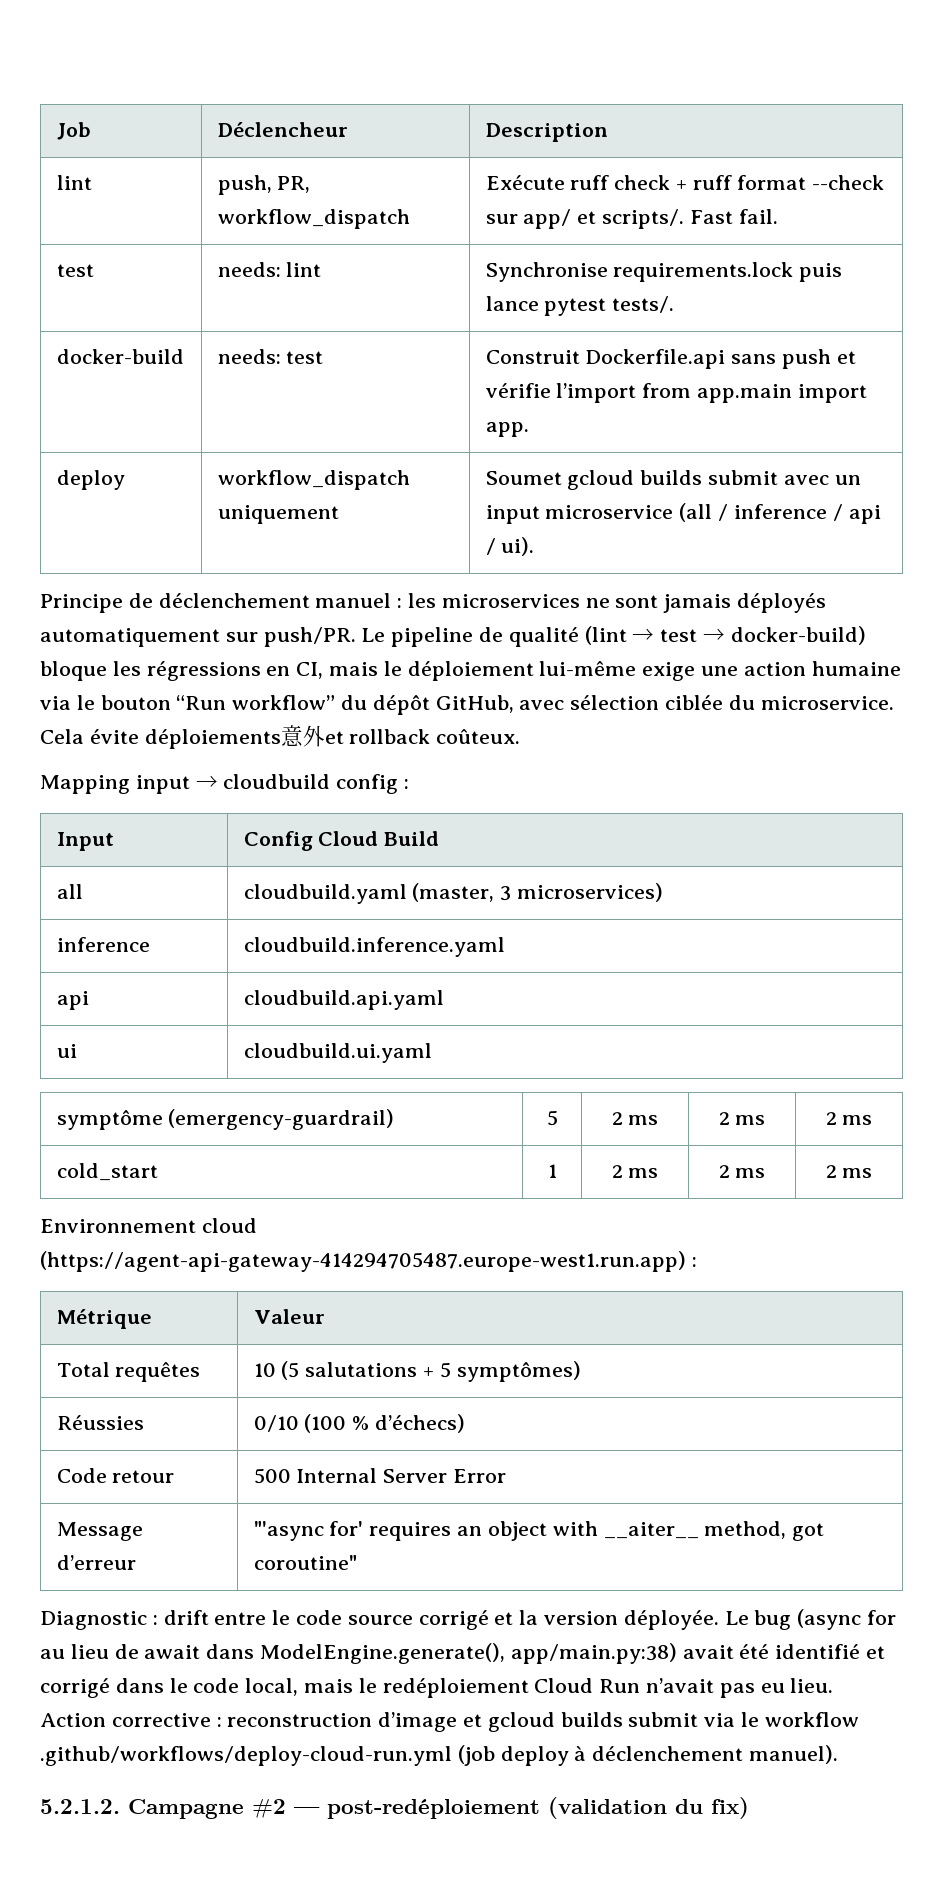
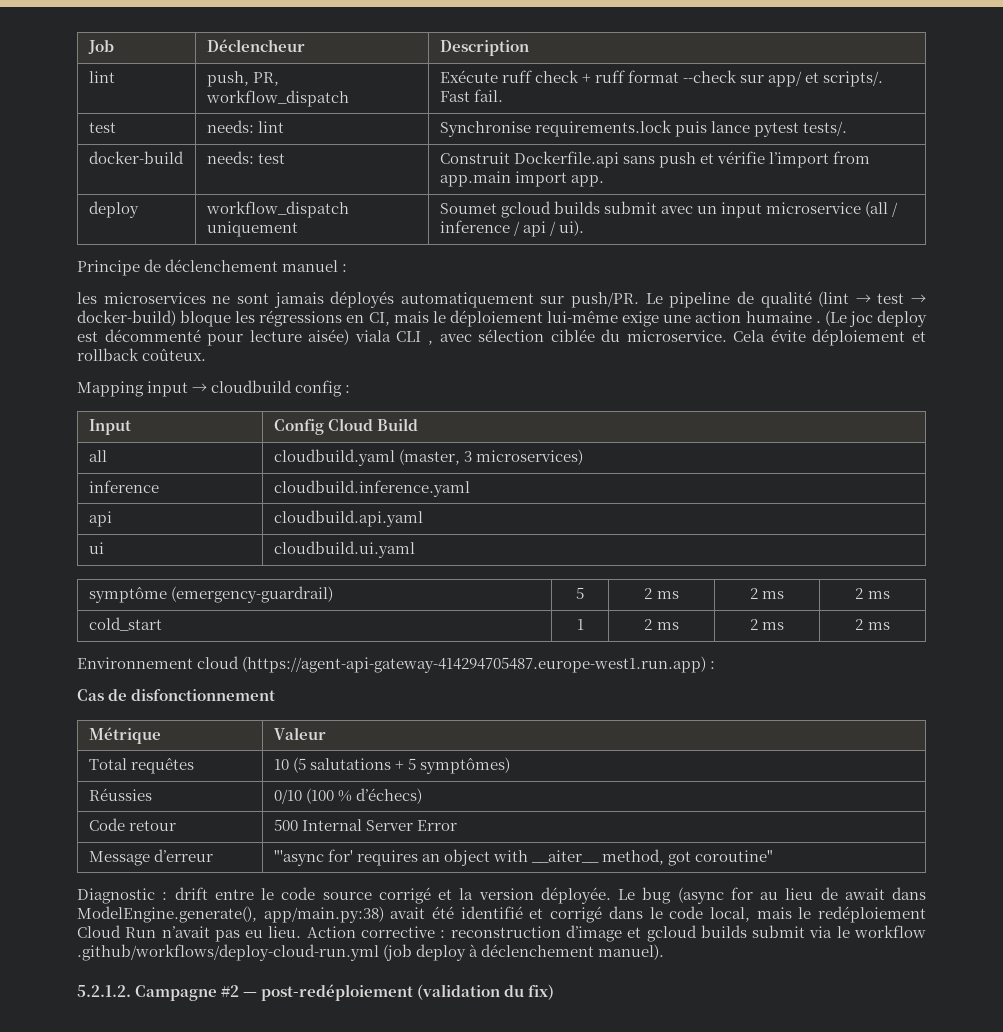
(403, 603) none -> (348, 268) //
[40,695,514,715] via le bouton “Run workflow” du dépôt GitHub, -> [815,310,928,327] [77,329,433,346] . (Le joc deploy est décommenté pour lecture aisée) viala CLI ,
[144,725,325,749] déploiements意外 -> [812,329,906,346] déploiement
(697, 1262) none -> [77,689,276,701] // Cas de disfonctionnement

